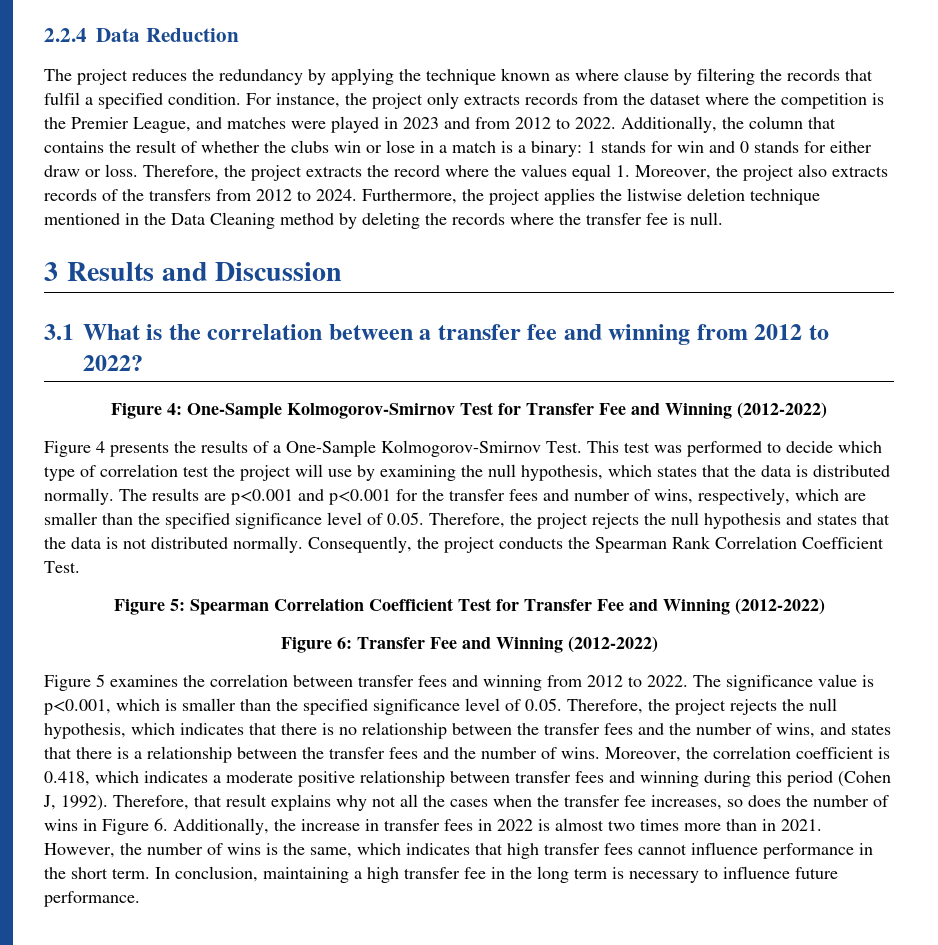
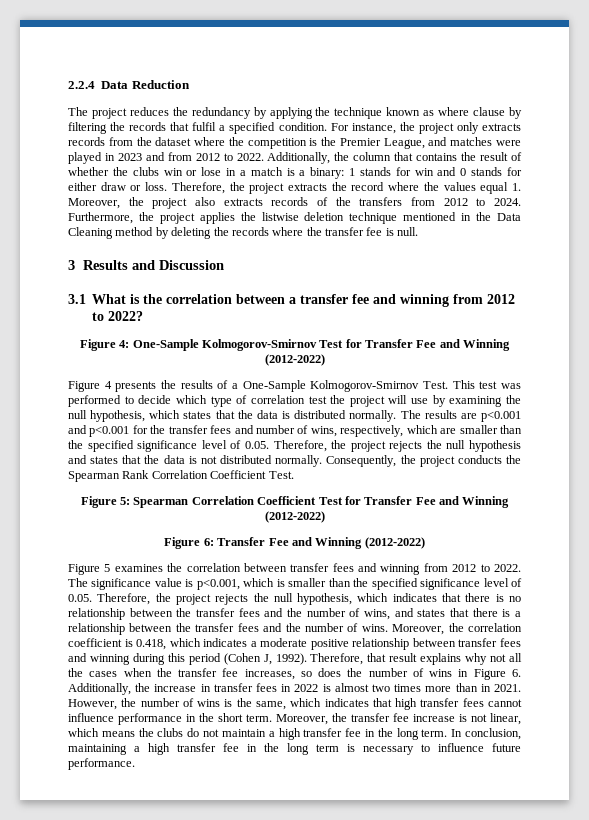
(150, 873) none -> [276,713,521,725] [68,728,448,740] Moreover, the transfer fee increase is not linear, which means the clubs do not maintain a high transfer fee in the long term.

